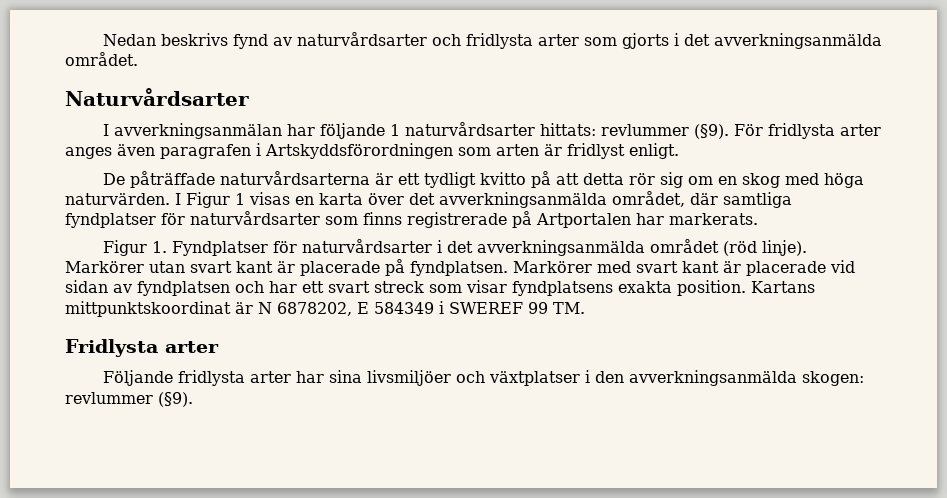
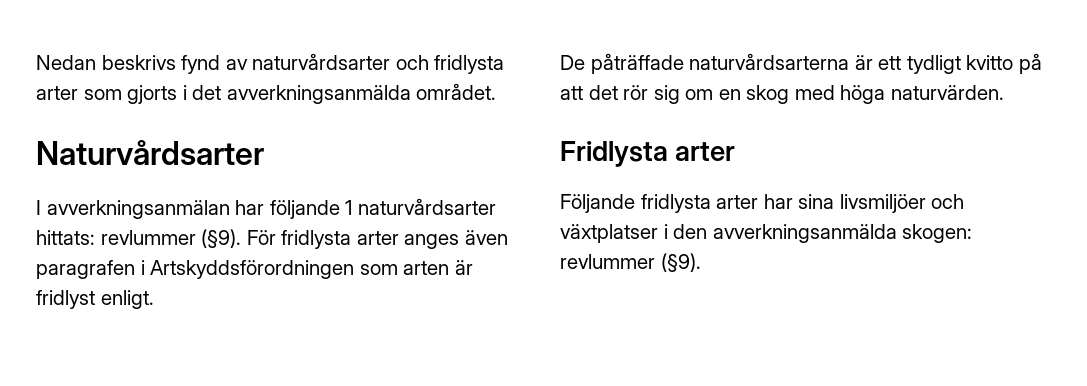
[582,173,624,185] detta -> [588,85,618,100] det
[175,191,792,208] [65,211,758,228] [102,239,807,256] [65,259,855,276] [65,280,815,296] [65,301,585,317] I Figur 1 visas en karta över det avverkningsanmälda området, där samtliga fyndplatser för naturvårdsarter som finns registrerade på Artportalen har markerats. // Figur 1. Fyndplatser för naturvårdsarter i det avverkningsanmälda området (röd linje). Markörer utan svart kant är placerade på fyndplatsen. Markörer med svart kant är placerade vid sidan av fyndplatsen och har ett svart streck som visar fyndplatsens exakta position. Kartans mittpunktskoordinat är N 6878202, E 584349 i SWEREF 99 TM. -> (1004, 92) none

